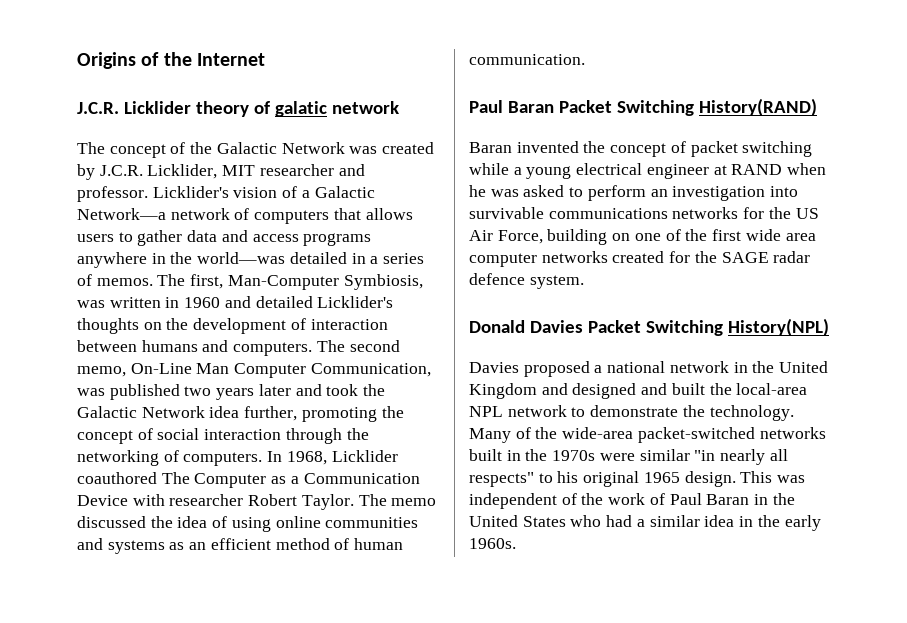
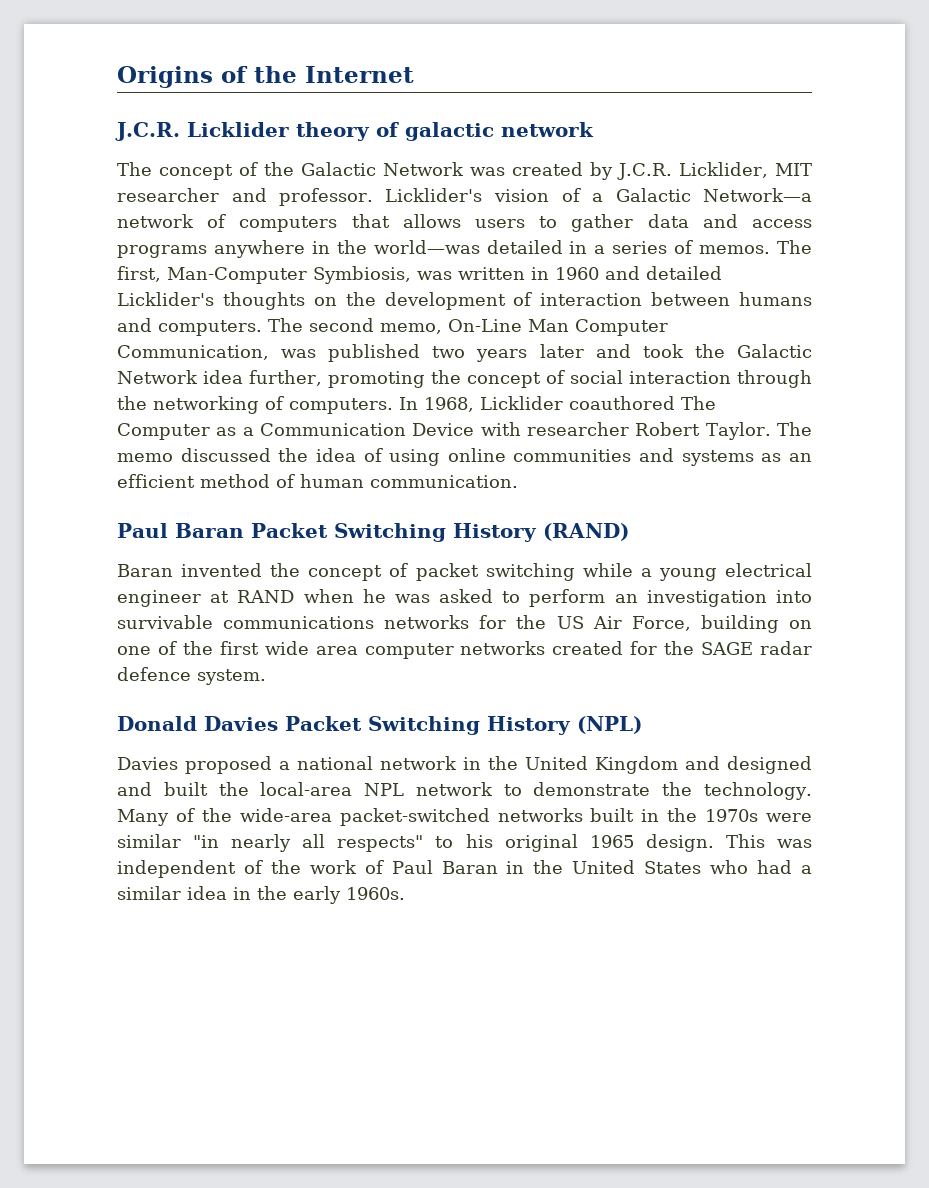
[274,101,327,117] galatic -> [404,122,494,141] galactic
[698,98,817,116] History(RAND) -> [453,523,629,542] History (RAND)
[727,318,829,336] History(NPL) -> [487,716,642,735] History (NPL)

